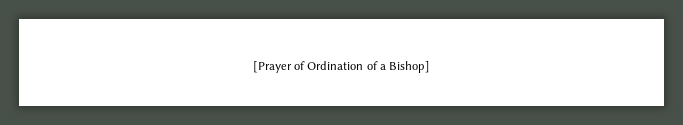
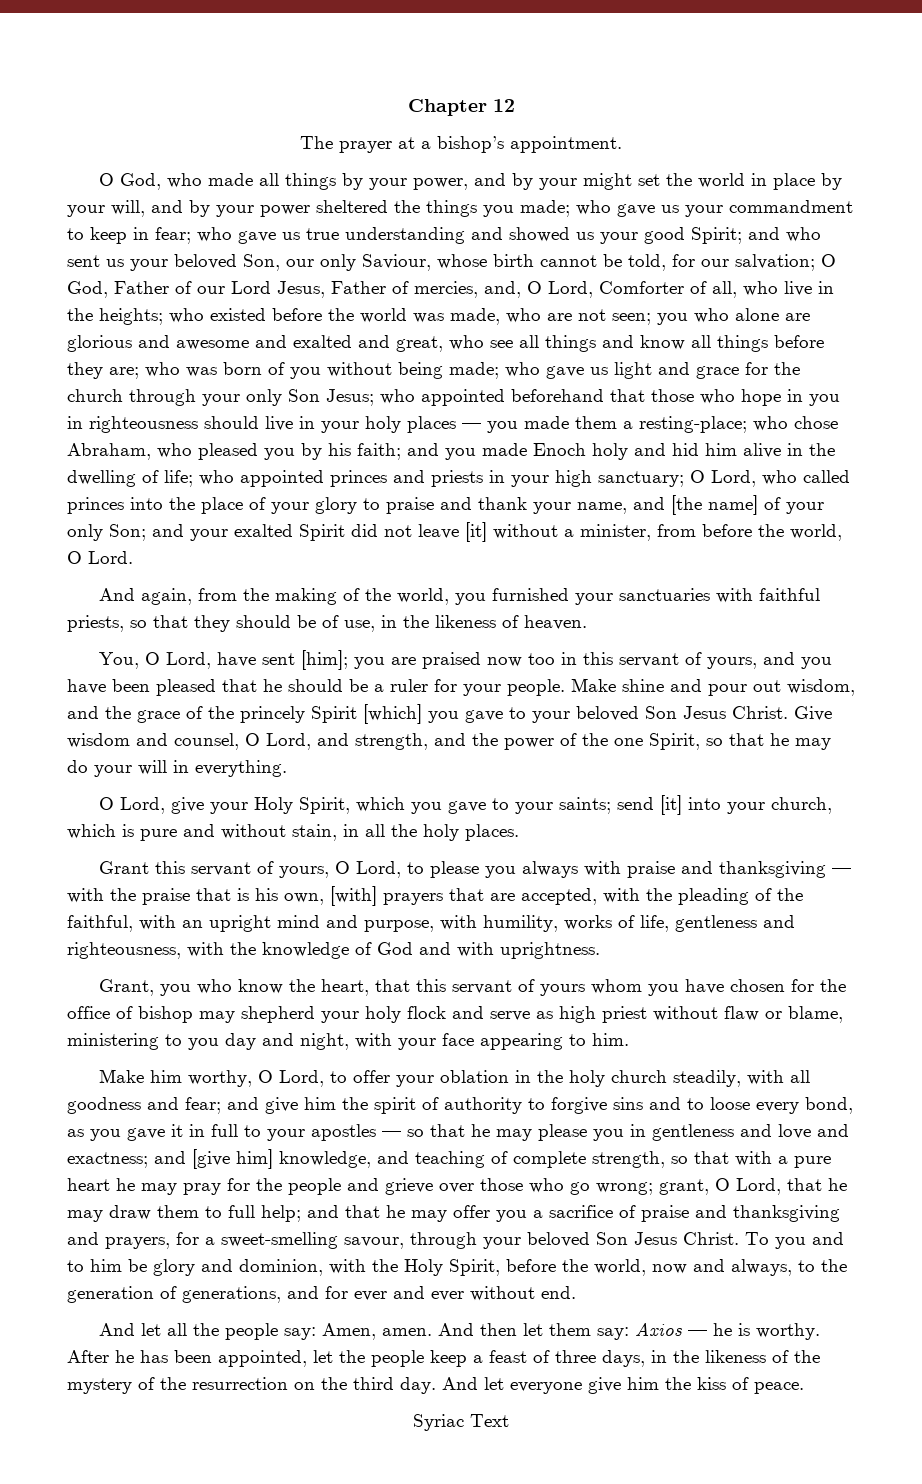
[252,61,431,73] [Prayer of Ordination of a Bishop] -> [407,99,515,116] [300,136,622,153] [99,173,843,190] [67,200,853,217] [67,227,821,244] [67,254,836,271] [67,281,834,298] [67,308,810,325] [67,335,824,352] [67,362,800,379] [67,389,840,406] [67,416,838,433] [67,443,835,460] [67,470,850,487] [67,495,824,515] [67,522,842,542] [67,551,133,564] [99,588,821,605] [67,615,587,632] [99,650,833,670] [67,678,855,696] [67,704,832,724] [67,733,831,750] [67,760,287,777] [99,795,833,815] [67,824,519,841] [99,861,852,878] [67,886,803,906] [67,915,795,932] [67,942,600,959] [99,979,847,996] [67,1006,843,1023] [67,1033,629,1050] [99,1069,811,1087] [67,1097,853,1114] [67,1124,849,1141] [67,1149,831,1169] [67,1178,847,1195] [67,1205,840,1222] [67,1232,844,1249] [67,1259,847,1276] [67,1286,576,1303] [99,1322,821,1340] [67,1350,820,1367] [67,1377,804,1394] [413,1414,509,1431] Chapter 12 // The prayer at a bishop’s appointment. // O God, who made all things by your power, and by your might set the world in place by your will, and by your power sheltered the things you made; who gave us your commandment to keep in fear; who gave us true understanding and showed us your good Spirit; and who sent us your beloved Son, our only Saviour, whose birth cannot be told, for our salvation; O God, Father of our Lord Jesus, Father of mercies, and, O Lord, Comforter of all, who live in the heights; who existed before the world was made, who are not seen; you who alone are glorious and awesome and exalted and great, who see all things and know all things before they are; who was born of you without being made; who gave us light and grace for the church through your only Son Jesus; who appointed beforehand that those who hope in you in righteousness should live in your holy places — you made them a resting-place; who chose Abraham, who pleased you by his faith; and you made Enoch holy and hid him alive in the dwelling of life; who appointed princes and priests in your high sanctuary; O Lord, who called princes into the place of your glory to praise and thank your name, and [the name] of your only Son; and your exalted Spirit did not leave [it] without a minister, from before the world, O Lord. // And again, from the making of the world, you furnished your sanctuaries with faithful priests, so that they should be of use, in the likeness of heaven. // You, O Lord, have sent [him]; you are praised now too in this servant of yours, and you have been pleased that he should be a ruler for your people. Make shine and pour out wisdom, and the grace of the princely Spirit [which] you gave to your beloved Son Jesus Christ. Give wisdom and counsel, O Lord, and strength, and the power of the one Spirit, so that he may do your will in everything. // O Lord, give your Holy Spirit, which you gave to your saints; send [it] into your church, which is pure and without stain, in all the holy places. // Grant this servant of yours, O Lord, to please you always with praise and thanksgiving — with the praise that is his own, [with] prayers that are accepted, with the pleading of the faithful, with an upright mind and purpose, with humility, works of life, gentleness and righteousness, with the knowledge of God and with uprightness. // Grant, you who know the heart, that this servant of yours whom you have chosen for the office of bishop may shepherd your holy flock and serve as high priest without flaw or blame, ministering to you day and night, with your face appearing to him. // Make him worthy, O Lord, to offer your oblation in the holy church steadily, with all goodness and fear; and give him the spirit of authority to forgive sins and to loose every bond, as you gave it in full to your apostles — so that he may please you in gentleness and love and exactness; and [give him] knowledge, and teaching of complete strength, so that with a pure heart he may pray for the people and grieve over those who go wrong; grant, O Lord, that he may draw them to full help; and that he may offer you a sacrifice of praise and thanksgiving and prayers, for a sweet-smelling savour, through your beloved Son Jesus Christ. To you and to him be glory and dominion, with the Holy Spirit, before the world, now and always, to the generation of generations, and for ever and ever without end. // And let all the people say: Amen, amen. And then let them say: Axios — he is worthy. After he has been appointed, let the people keep a feast of three days, in the likeness of the mystery of the resurrection on the third day. And let everyone give him the kiss of peace. // Syriac Text

